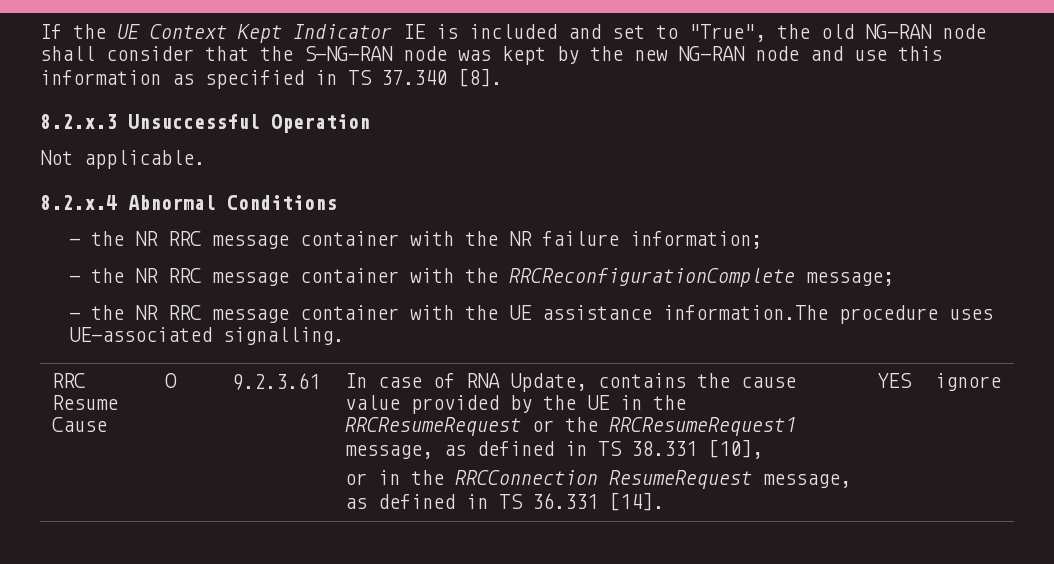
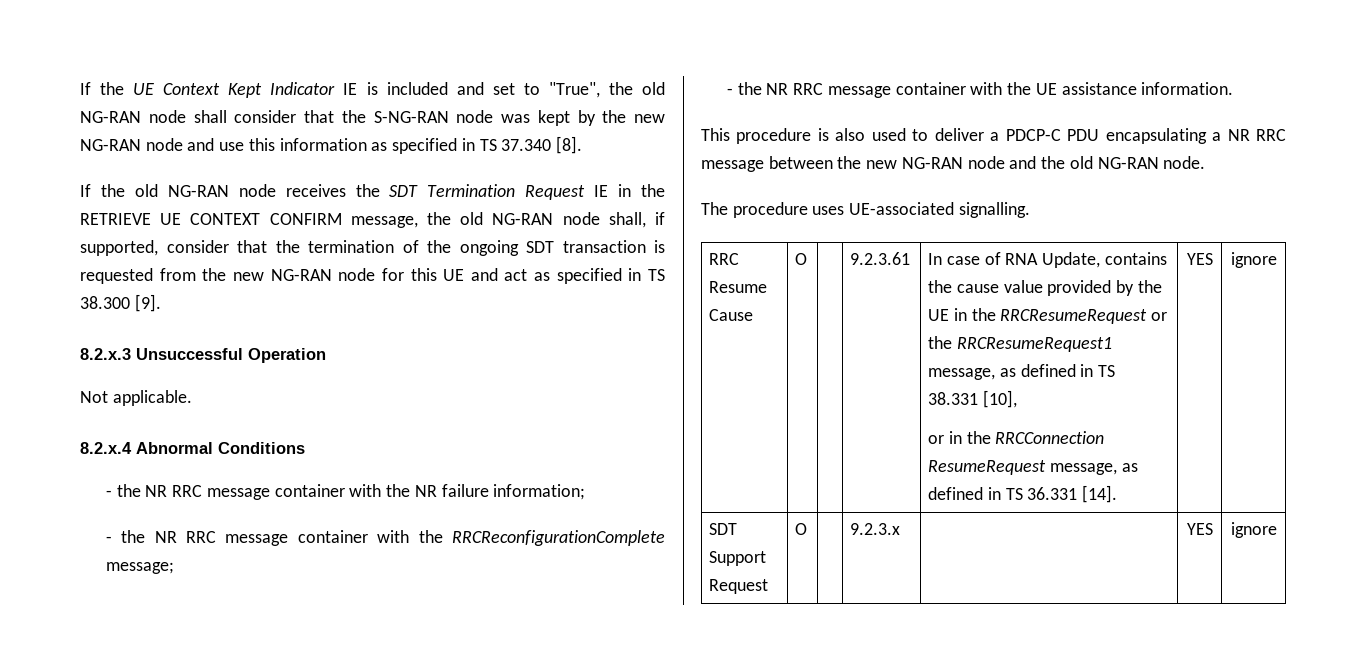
(502, 77) none -> [80,184,665,200] [80,212,665,228] [80,240,665,256] [80,268,666,284] [80,294,161,312] // If the old NG-RAN node receives the SDT Termination Request IE in the RETRIEVE UE CONTEXT CONFIRM message, the old NG-RAN node shall, if supported, consider that the termination of the ongoing SDT transaction is requested from the new NG-RAN node for this UE and act as specified in TS 38.300 [9].
[663,305,829,320] information.The -> [1141,82,1234,95] [701,128,1286,144] [701,156,1206,172] [701,202,728,215] information. // This procedure is also used to deliver a PDCP-C PDU encapsulating a NR RRC message between the new NG-RAN node and the old NG-RAN node. // The
(1001, 382) none -> [709,523,738,535] [709,551,767,566] [709,579,769,594] [795,523,808,535] [850,523,901,535] [1186,523,1213,535] [1230,522,1277,538] // SDT Support Request | O | | 9.2.3.x | | YES | ignore

